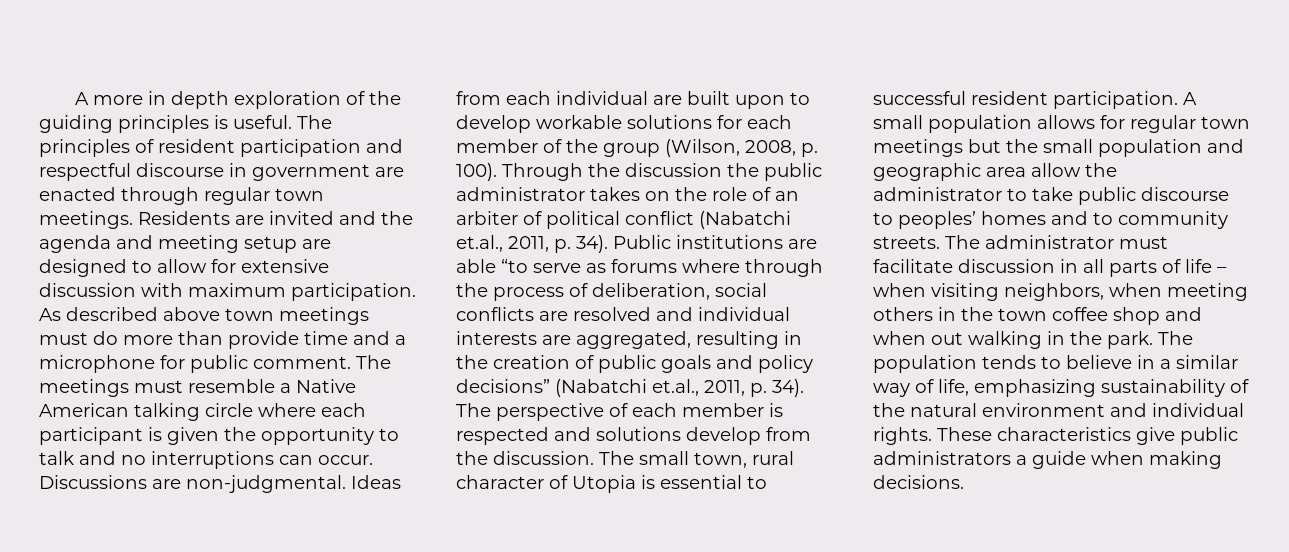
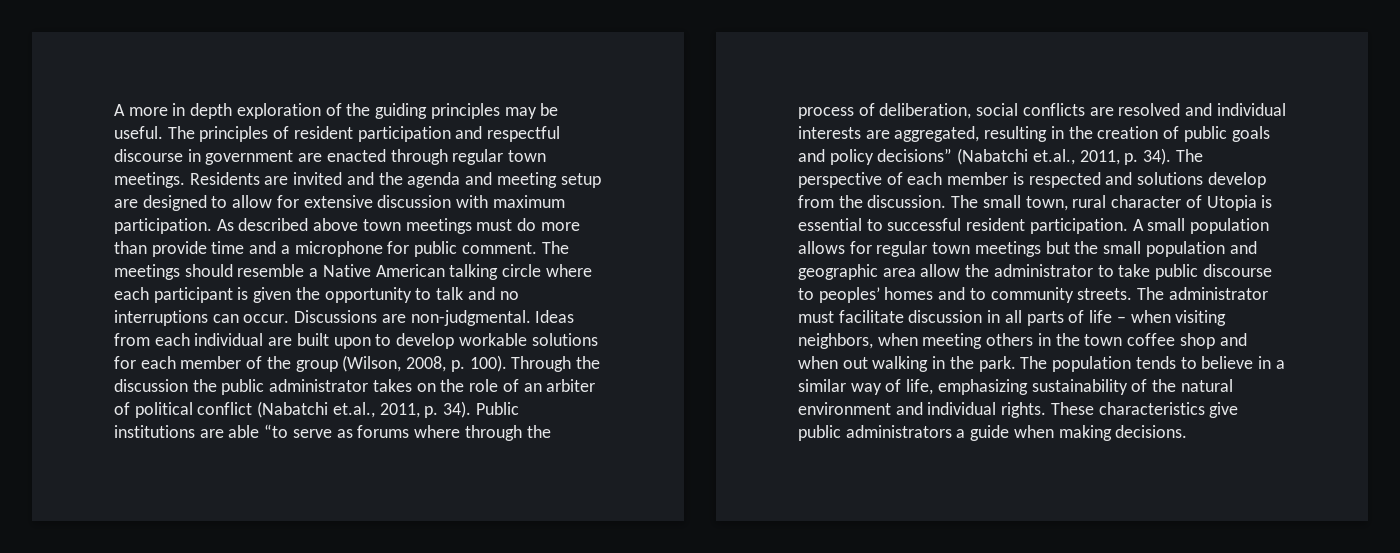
[214,115,228,129] is -> [504,103,559,119] may be
[134,380,183,393] must -> [184,264,233,277] should

